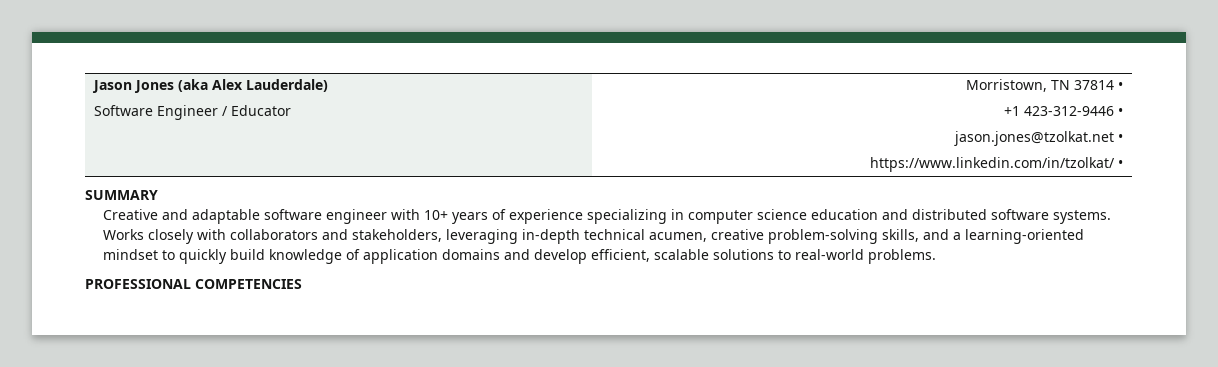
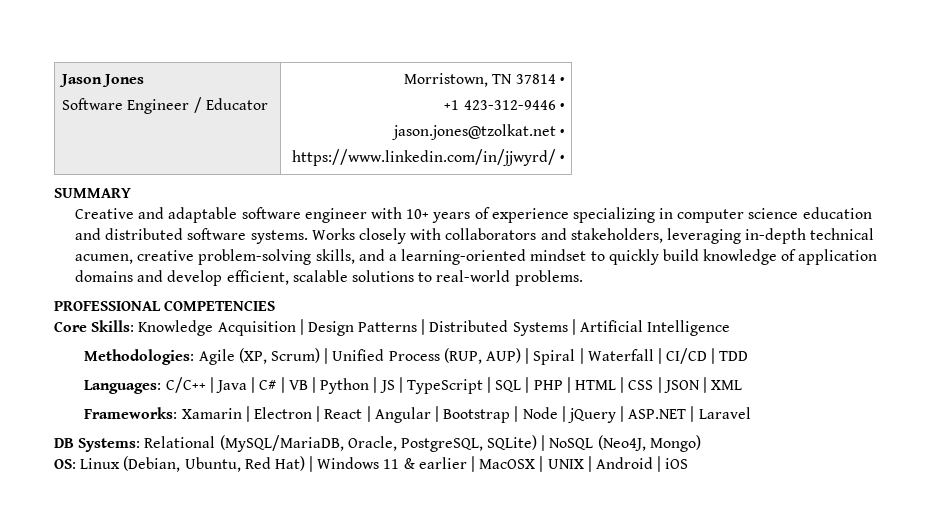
[178,79,329,92] (aka Alex Lauderdale) -> (145, 80) none
[869,157,1115,172] https://www.linkedin.com/in/tzolkat/ -> [291,149,556,166] https://www.linkedin.com/in/jjwyrd/
(302, 284) none -> [54,319,731,336] [84,348,749,365] [84,377,743,394] [84,406,751,423] [54,435,701,452] [54,456,689,472] // Core Skills: Knowledge Acquisition | Design Patterns | Distributed Systems | Artificial Intelligence // Methodologies: Agile (XP, Scrum) | Unified Process (RUP, AUP) | Spiral | Waterfall | CI/CD | TDD // Languages: C/C++ | Java | C# | VB | Python | JS | TypeScript | SQL | PHP | HTML | CSS | JSON | XML // Frameworks: Xamarin | Electron | React | Angular | Bootstrap | Node | jQuery | ASP.NET | Laravel // DB Systems: Relational (MySQL/MariaDB, Oracle, PostgreSQL, SQLite) | NoSQL (Neo4J, Mongo) // OS: Linux (Debian, Ubuntu, Red Hat) | Windows 11 & earlier | MacOSX | UNIX | Android | iOS

